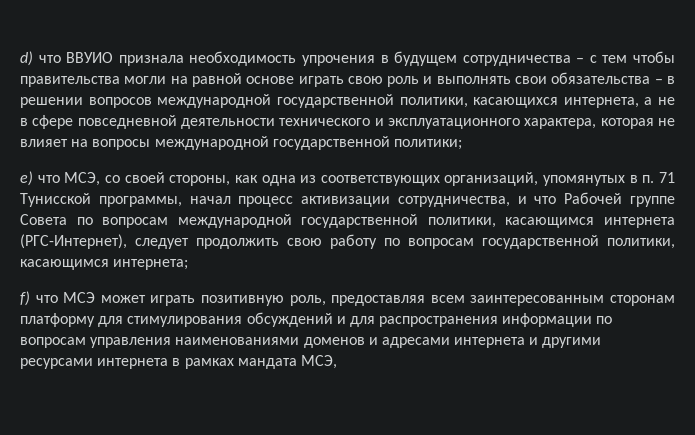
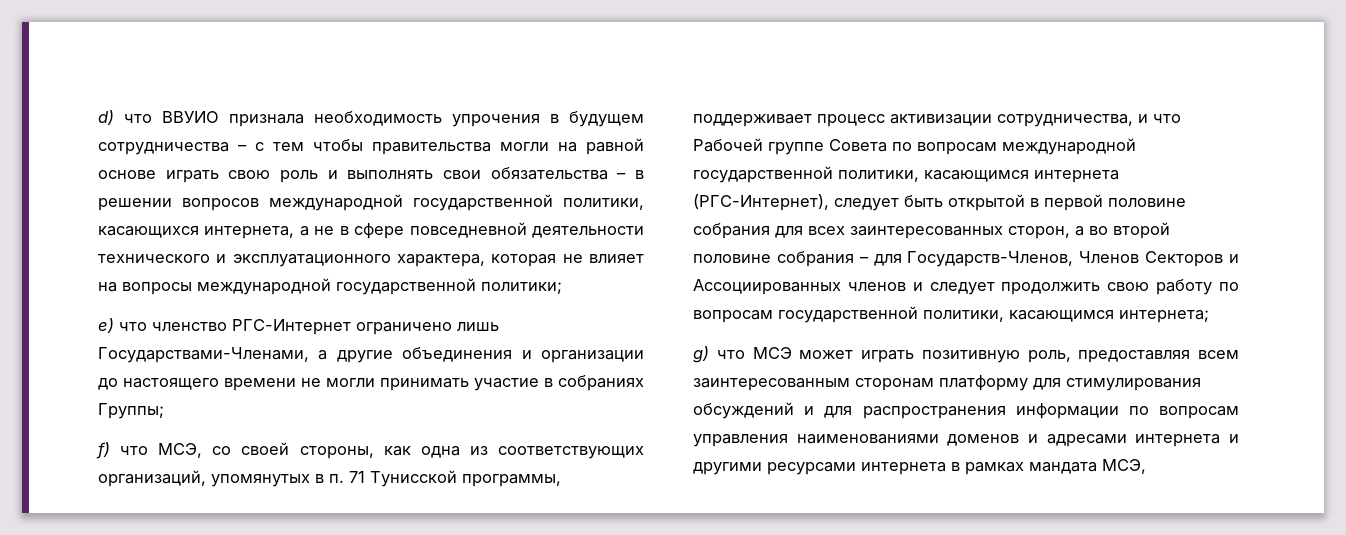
(60, 179) none -> [152,319,499,335] [98,347,644,363] [98,375,644,391] [98,403,164,419] [96,442,149,459] членство РГС-Интернет ограничено лишь Государствами-Членами, а другие объединения и организации до настоящего времени не могли принимать участие в собраниях Группы; // f) что
[189,196,231,204] начал -> [693,114,812,127] поддерживает
(189, 243) none -> [904,194,1186,211] [693,222,1170,239] [693,251,1239,267] [693,279,995,295] быть открытой в первой половине собрания для всех заинтересованных сторон, а во второй половине собрания – для Государств-Членов, Членов Секторов и Ассоциированных членов и следует
[20,291,30,306] f) -> [693,346,709,363] g)

